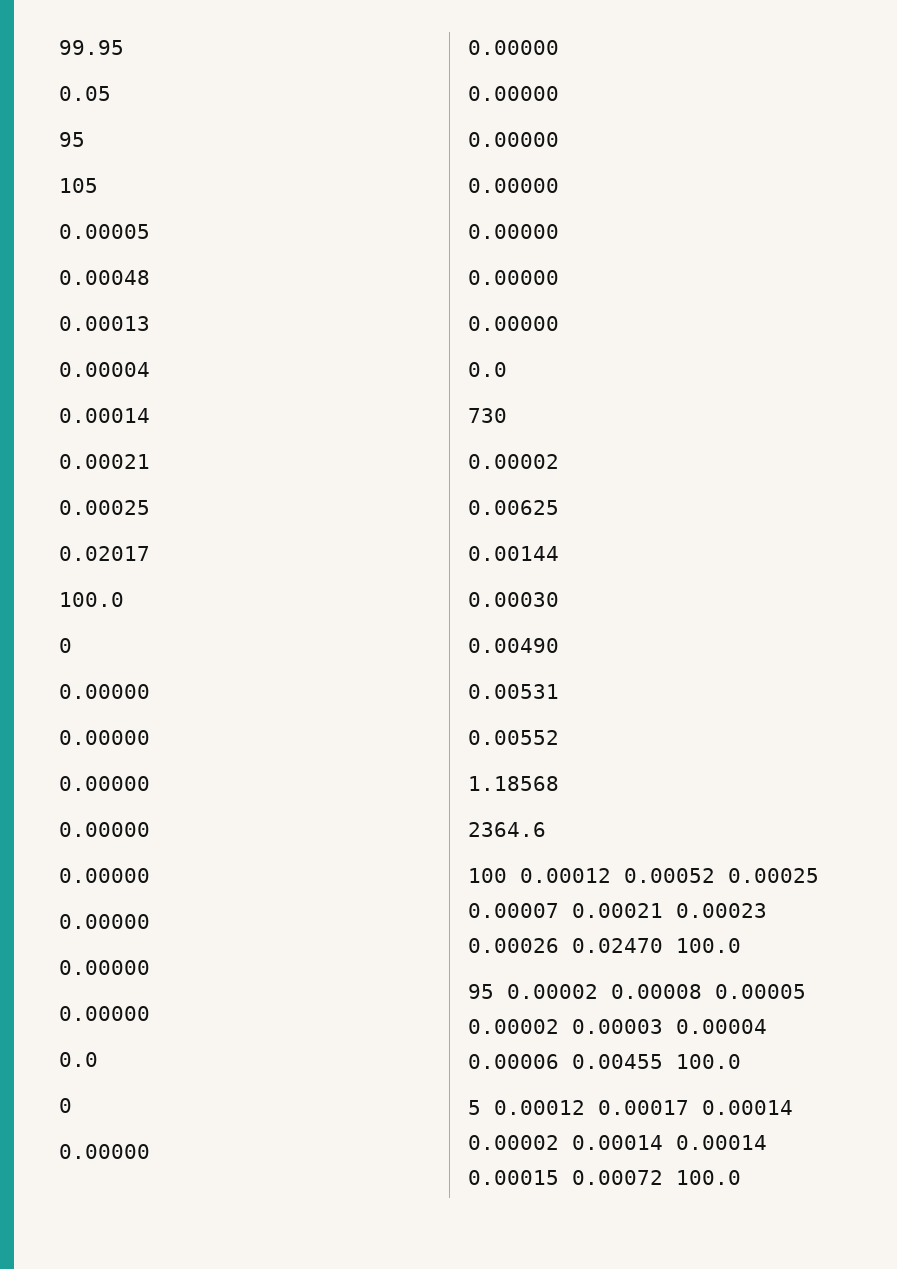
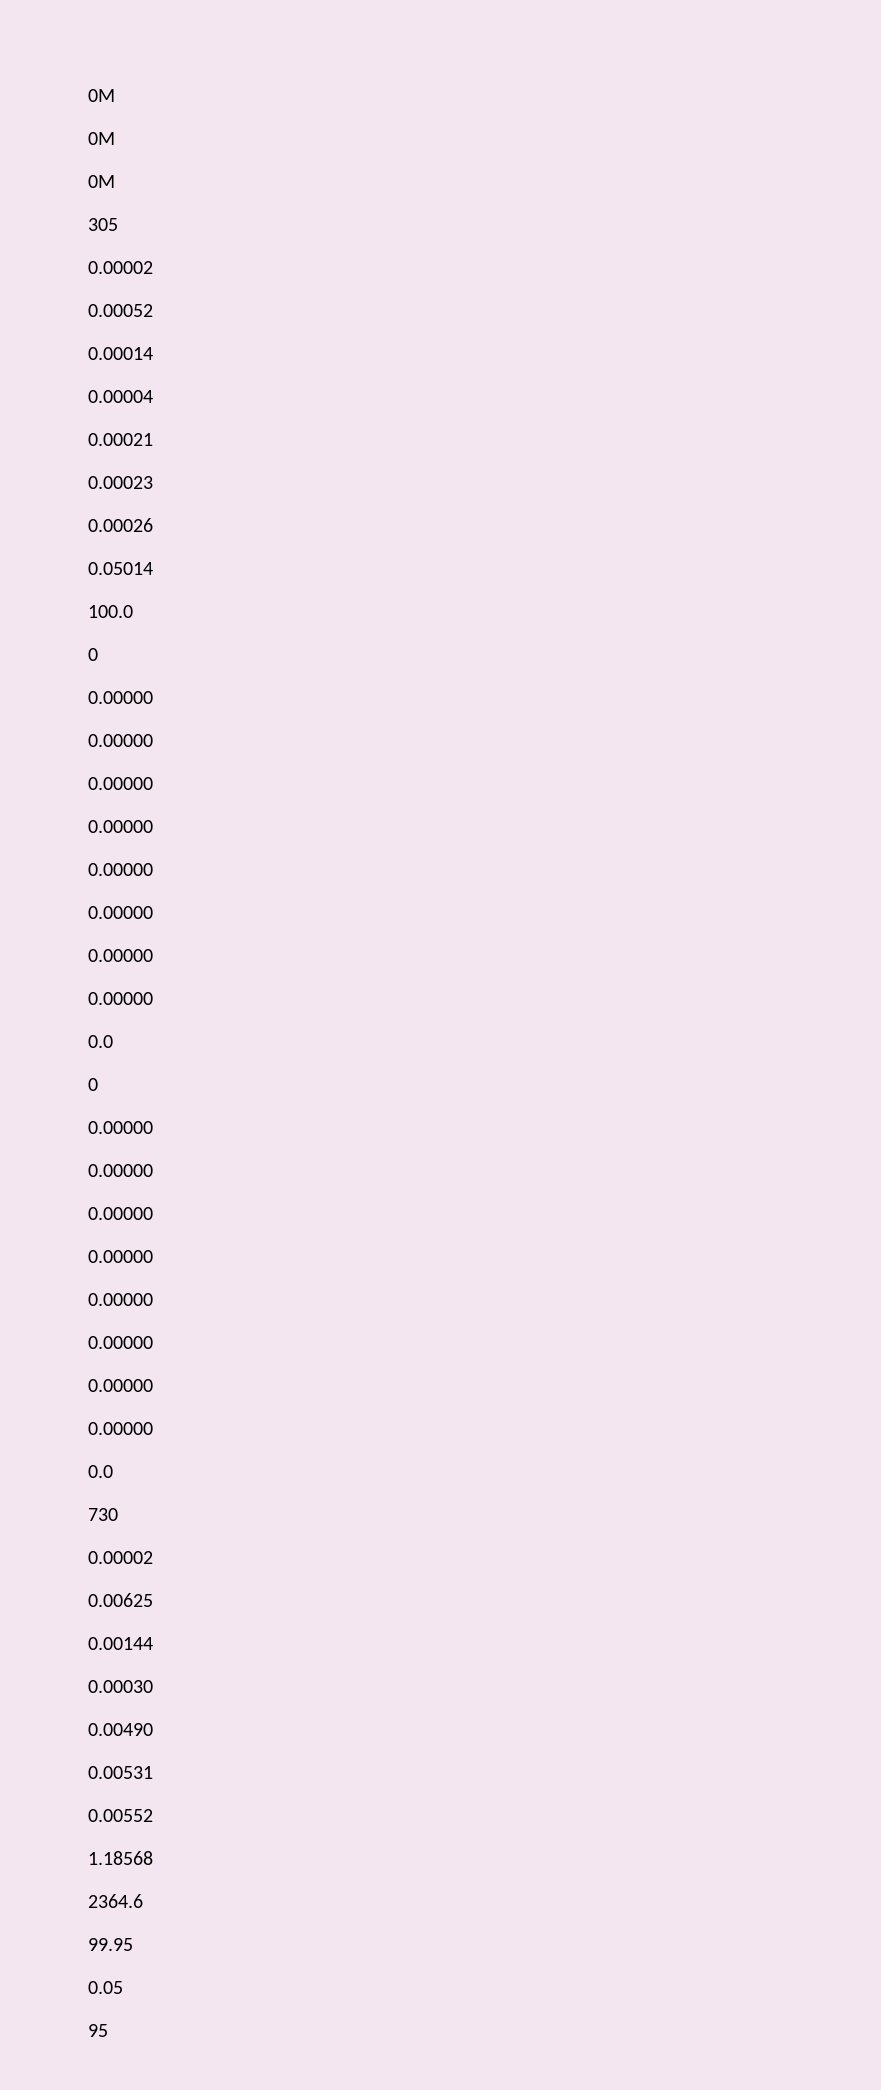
[59,40,124,55] [59,86,111,101] [59,132,85,147] [59,178,98,193] [59,224,150,239] [59,270,150,285] [59,316,150,331] [59,362,150,377] [59,408,150,423] 99.95 // 0.05 // 95 // 105 // 0.00005 // 0.00048 // 0.00013 // 0.00004 // 0.00014 -> [88,89,115,102] [88,132,115,145] [88,175,115,188] [88,218,118,231] [88,261,153,274] [88,304,153,317] [88,347,153,360] [88,390,153,403] 0M // 0M // 0M // 305 // 0.00002 // 0.00052 // 0.00014 // 0.00004
[59,500,150,515] [59,546,150,561] 0.00025 // 0.02017 -> [88,476,153,489] [88,518,153,532] [88,562,153,575] 0.00023 // 0.00026 // 0.05014
[468,868,819,883] [468,903,767,918] [468,938,741,953] [468,984,806,999] [468,1019,767,1034] [468,1054,741,1069] [468,1100,793,1115] [468,1135,767,1150] [468,1170,741,1185] 100 0.00012 0.00052 0.00025 0.00007 0.00021 0.00023 0.00026 0.02470 100.0 // 95 0.00002 0.00008 0.00005 0.00002 0.00003 0.00004 0.00006 0.00455 100.0 // 5 0.00012 0.00017 0.00014 0.00002 0.00014 0.00014 0.00015 0.00072 100.0 -> [88,1938,133,1951] [88,1981,123,1994] [88,2024,108,2037] 99.95 // 0.05 // 95

